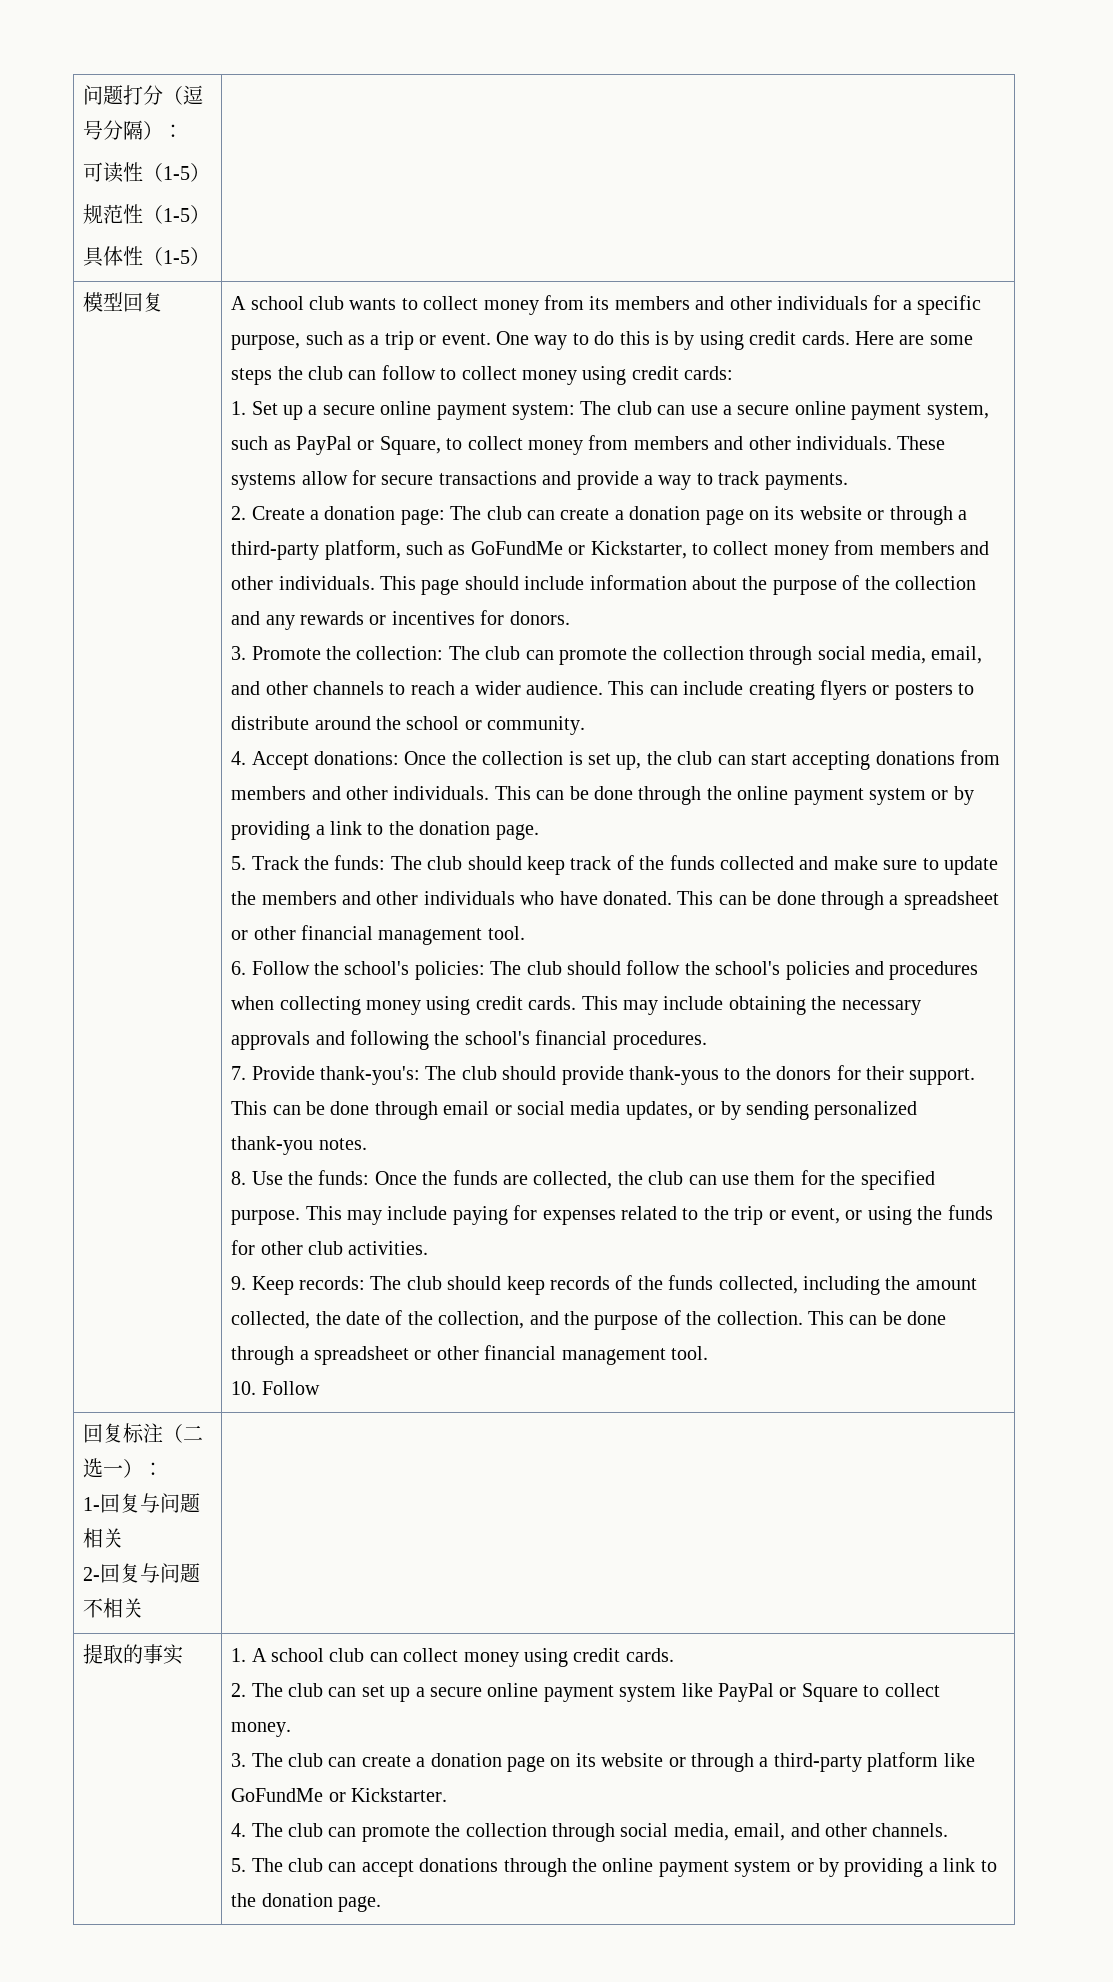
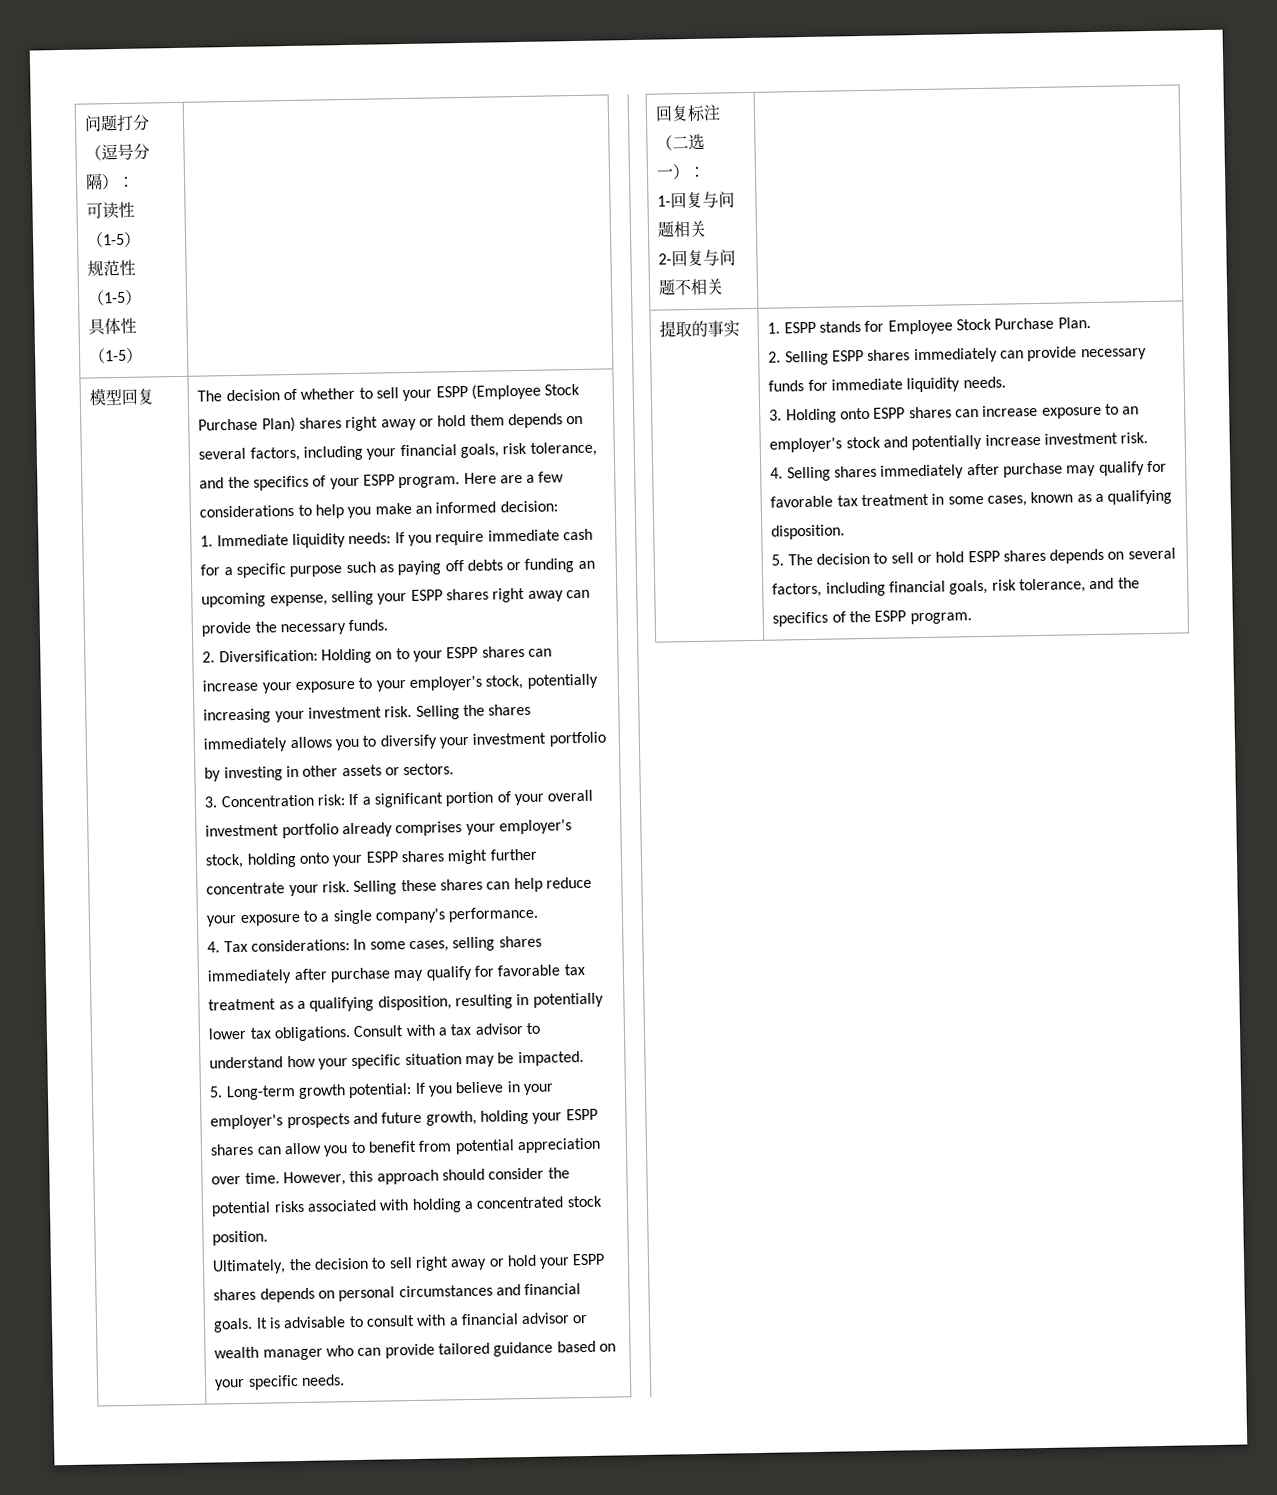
[231,295,869,315] A school club wants to collect money from its members and other individuals -> [197,383,581,402] [198,413,584,433] [198,441,597,462] [199,471,565,491] [199,500,558,519] [200,528,593,549] The decision of whether to sell your ESPP (Employee Stock Purchase Plan) shares right away or hold them depends on several factors, including your financial goals, risk tolerance, and the specifics of your ESPP program. Here are a few considerations to help you make an informed decision: // 1. Immediate liquidity needs: If you require immediate cash
[231,331,973,350] [231,365,734,385] [231,401,989,420] [231,435,946,455] [231,470,848,490] [231,506,968,525] [231,540,990,560] [231,575,977,595] [231,610,570,630] [231,646,983,665] [231,680,975,700] [231,716,586,735] [231,750,1001,770] [231,786,974,805] [231,821,539,840] [231,855,999,875] [231,891,999,910] [231,925,525,945] [231,960,979,980] [231,996,921,1015] [231,1030,707,1050] [231,1065,976,1085] [231,1101,918,1120] [231,1136,367,1155] [231,1170,935,1190] [231,1205,993,1225] [231,1240,429,1255] [231,1275,977,1295] [231,1310,947,1330] [231,1345,709,1365] [231,1381,320,1395] purpose, such as a trip or event. One way to do this is by using credit cards. Here are some steps the club can follow to collect money using credit cards: // 1. Set up a secure online payment system: The club can use a secure online payment system, such as PayPal or Square, to collect money from members and other individuals. These systems allow for secure transactions and provide a way to track payments. // 2. Create a donation page: The club can create a donation page on its website or through a third-party platform, such as GoFundMe or Kickstarter, to collect money from members and other individuals. This page should include information about the purpose of the collection and any rewards or incentives for donors. // 3. Promote the collection: The club can promote the collection through social media, email, and other channels to reach a wider audience. This can include creating flyers or posters to distribute around the school or community. // 4. Accept donations: Once the collection is set up, the club can start accepting donations from members and other individuals. This can be done through the online payment system or by providing a link to the donation page. // 5. Track the funds: The club should keep track of the funds collected and make sure to update the members and other individuals who have donated. This can be done through a spreadsheet or other financial management tool. // 6. Follow the school's policies: The club should follow the school's policies and procedures when collecting money using credit cards. This may include obtaining the necessary approvals and following the school's financial procedures. // 7. Provide thank-you's: The club should provide thank-yous to the donors for their support. This can be done through email or social media updates, or by sending personalized thank-you notes. // 8. Use the funds: Once the funds are collected, the club can use them for the specified purpose. This may include paying for expenses related to the trip or event, or using the funds for other club activities. // 9. Keep records: The club should keep records of the funds collected, including the amount collected, the date of the collection, and the purpose of the collection. This can be done through a spreadsheet or other financial management tool. // 10. Follow -> [289,558,595,578] [201,587,590,608] [201,619,389,637] [202,645,552,664] [202,673,598,694] [203,703,532,724] [203,731,606,753] [204,763,455,782] [204,789,594,808] [205,819,572,839] [205,848,537,869] [206,876,592,897] [206,906,540,927] [207,935,542,953] [207,963,585,985] [208,992,604,1012] [208,1022,540,1042] [209,1051,584,1070] [209,1081,554,1101] [210,1108,598,1130] [210,1137,601,1157] [211,1167,570,1187] [211,1195,603,1217] [212,1230,269,1246] [212,1253,606,1275] [213,1283,582,1303] [213,1312,589,1333] [214,1340,616,1361] [214,1374,345,1391] purpose such as paying off debts or funding an upcoming expense, selling your ESPP shares right away can provide the necessary funds. // 2. Diversification: Holding on to your ESPP shares can increase your exposure to your employer's stock, potentially increasing your investment risk. Selling the shares immediately allows you to diversify your investment portfolio by investing in other assets or sectors. // 3. Concentration risk: If a significant portion of your overall investment portfolio already comprises your employer's stock, holding onto your ESPP shares might further concentrate your risk. Selling these shares can help reduce your exposure to a single company's performance. // 4. Tax considerations: In some cases, selling shares immediately after purchase may qualify for favorable tax treatment as a qualifying disposition, resulting in potentially lower tax obligations. Consult with a tax advisor to understand how your specific situation may be impacted. // 5. Long-term growth potential: If you believe in your employer's prospects and future growth, holding your ESPP shares can allow you to benefit from potential appreciation over time. However, this approach should consider the potential risks associated with holding a concentrated stock position. // Ultimately, the decision to sell right away or hold your ESPP shares depends on personal circumstances and financial goals. It is advisable to consult with a financial advisor or wealth manager who can provide tailored guidance based on your specific needs.
[251,1648,674,1667] [231,1683,940,1702] [231,1722,292,1737] [231,1752,975,1772] [231,1788,448,1802] [231,1823,949,1842] [231,1858,997,1877] [231,1893,382,1912] A school club can collect money using credit cards. // 2. The club can set up a secure online payment system like PayPal or Square to collect money. // 3. The club can create a donation page on its website or through a third-party platform like GoFundMe or Kickstarter. // 4. The club can promote the collection through social media, email, and other channels. // 5. The club can accept donations through the online payment system or by providing a link to the donation page. -> [783,317,1091,335] [768,346,1147,366] [768,376,1006,393] [769,403,1140,424] [769,432,1149,453] [770,460,1167,482] [770,489,1173,508] [771,524,846,540] [771,547,1176,566] [772,577,1140,598] [772,610,972,627] ESPP stands for Employee Stock Purchase Plan. // 2. Selling ESPP shares immediately can provide necessary funds for immediate liquidity needs. // 3. Holding onto ESPP shares can increase exposure to an employer's stock and potentially increase investment risk. // 4. Selling shares immediately after purchase may qualify for favorable tax treatment in some cases, known as a qualifying disposition. // 5. The decision to sell or hold ESPP shares depends on several factors, including financial goals, risk tolerance, and the specifics of the ESPP program.

